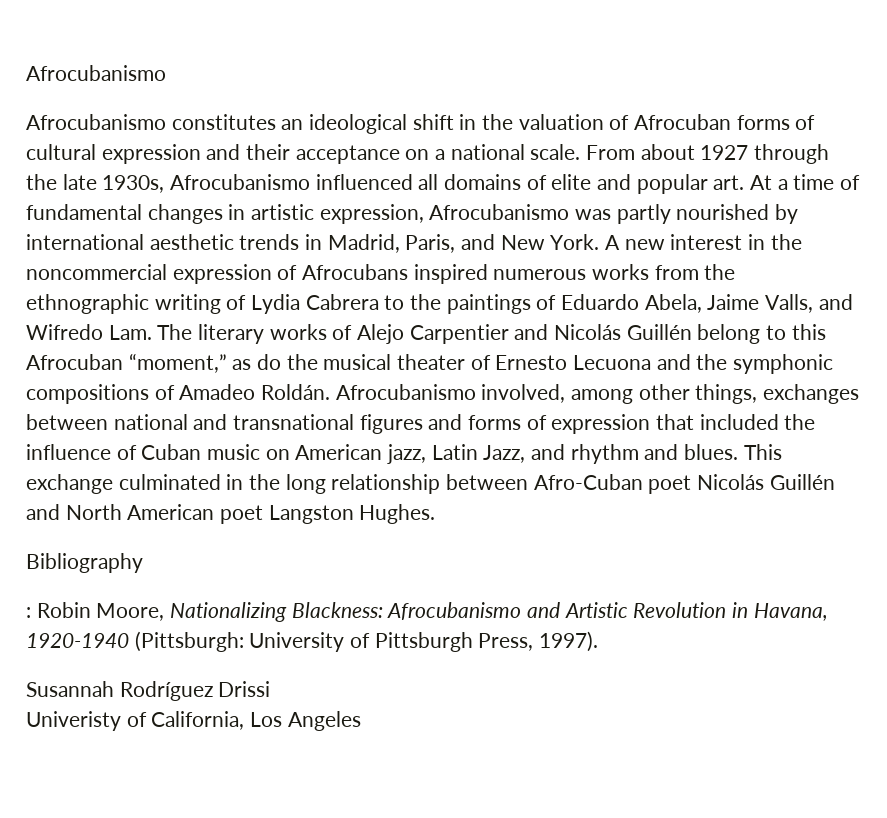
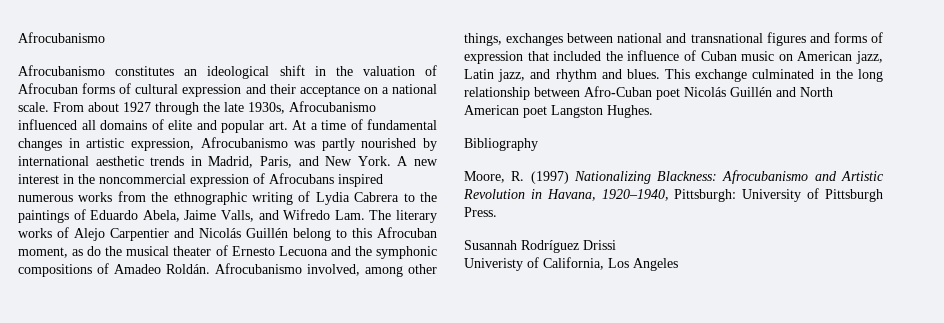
[128,353,227,373] “moment,” -> [18,247,68,258] moment,
[483,445,526,463] Jazz, -> [498,69,526,82] jazz,
[26,602,165,621] : Robin Moore, -> [464,171,569,184] Moore, R. (1997)
[26,631,244,652] 1920-1940 (Pittsburgh: -> [601,189,737,202] 1920–1940, Pittsburgh:
[478,631,599,652] Press, 1997). -> [464,207,497,217] Press.

